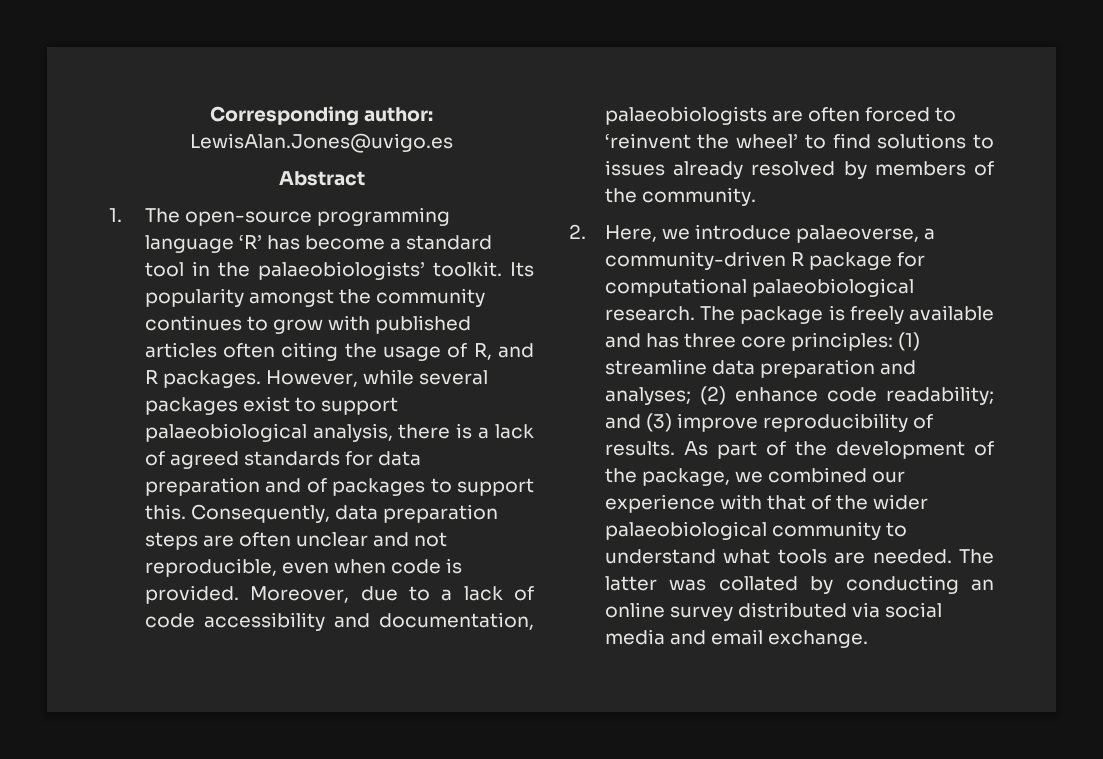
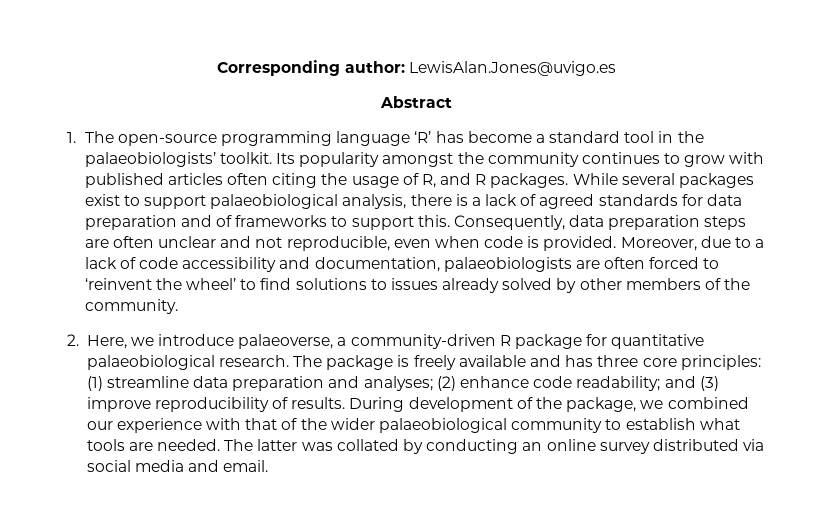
[266,369,415,387] However, while -> [572,173,618,185] While
[332,478,426,496] packages -> [235,215,328,227] frameworks
[751,161,867,179] resolved by -> [502,278,622,293] solved by other
[604,278,747,297] computational -> [611,334,705,349] quantitative
[683,441,827,459] As part of the -> [349,397,405,412] During
[604,549,716,564] understand -> [625,418,696,430] establish
[711,629,869,648] email exchange. -> [223,460,269,472] email.

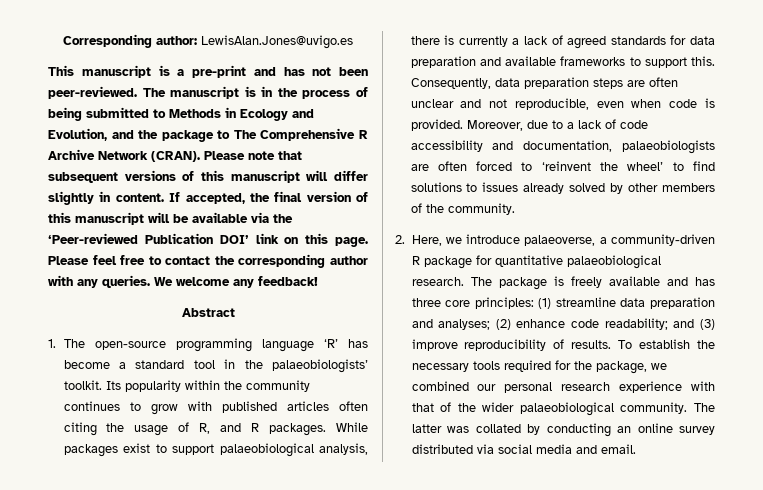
(616, 68) none -> [48,65,368,78] [48,86,368,99] [48,107,314,121] [48,128,368,142] [48,149,302,162] [48,170,368,183] [48,191,368,205] [48,212,293,225] [48,233,368,247] [48,254,368,268] [48,275,318,288] // This manuscript is a pre-print and has not been peer-reviewed. The manuscript is in the process of being submitted to Methods in Ecology and Evolution, and the package to The Comprehensive R Archive Network (CRAN). Please note that subsequent versions of this manuscript will differ slightly in content. If accepted, the final version of this manuscript will be available via the ‘Peer-reviewed Publication DOI’ link on this page. Please feel free to contact the corresponding author with any queries. We welcome any feedback!
[382,153,454,167] amongst -> [184,380,220,390] within
[621,173,675,185] several -> (369, 427) none
(468, 200) none -> [458,36,508,47] currently
[215,215,232,227] of -> [505,56,557,66] available
[349,397,533,412] During development of -> [618,339,715,349] [411,360,571,372] To establish the necessary tools required for
(113, 425) none -> [504,382,611,393] personal research
[511,418,740,433] [86,439,221,451] community to establish what tools are needed. -> [620,402,688,414] community.

